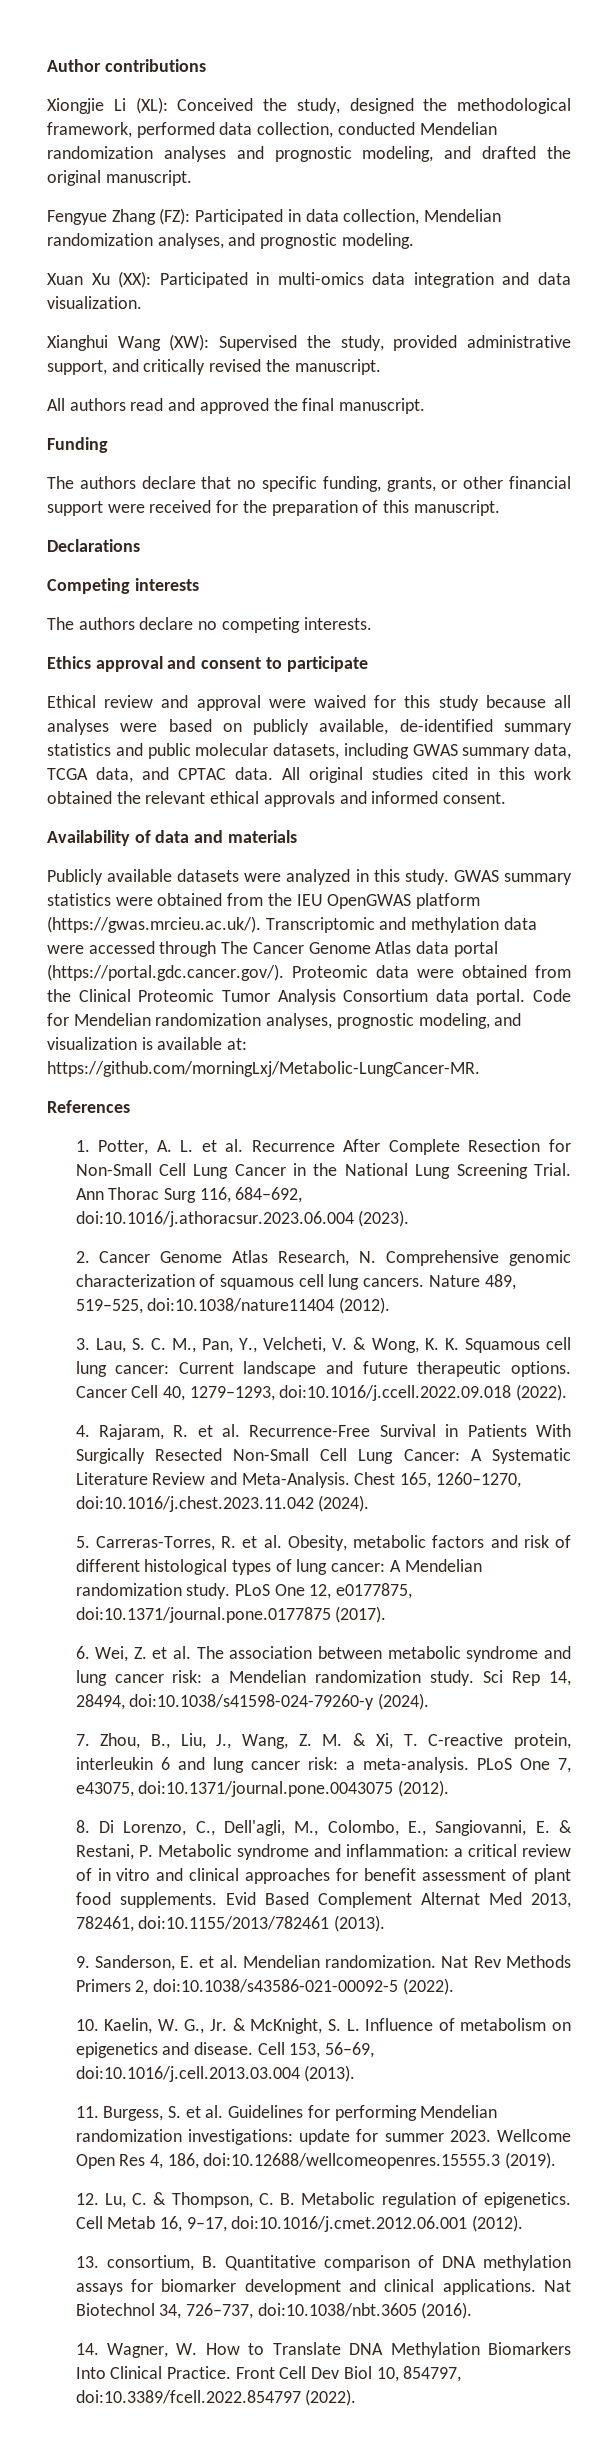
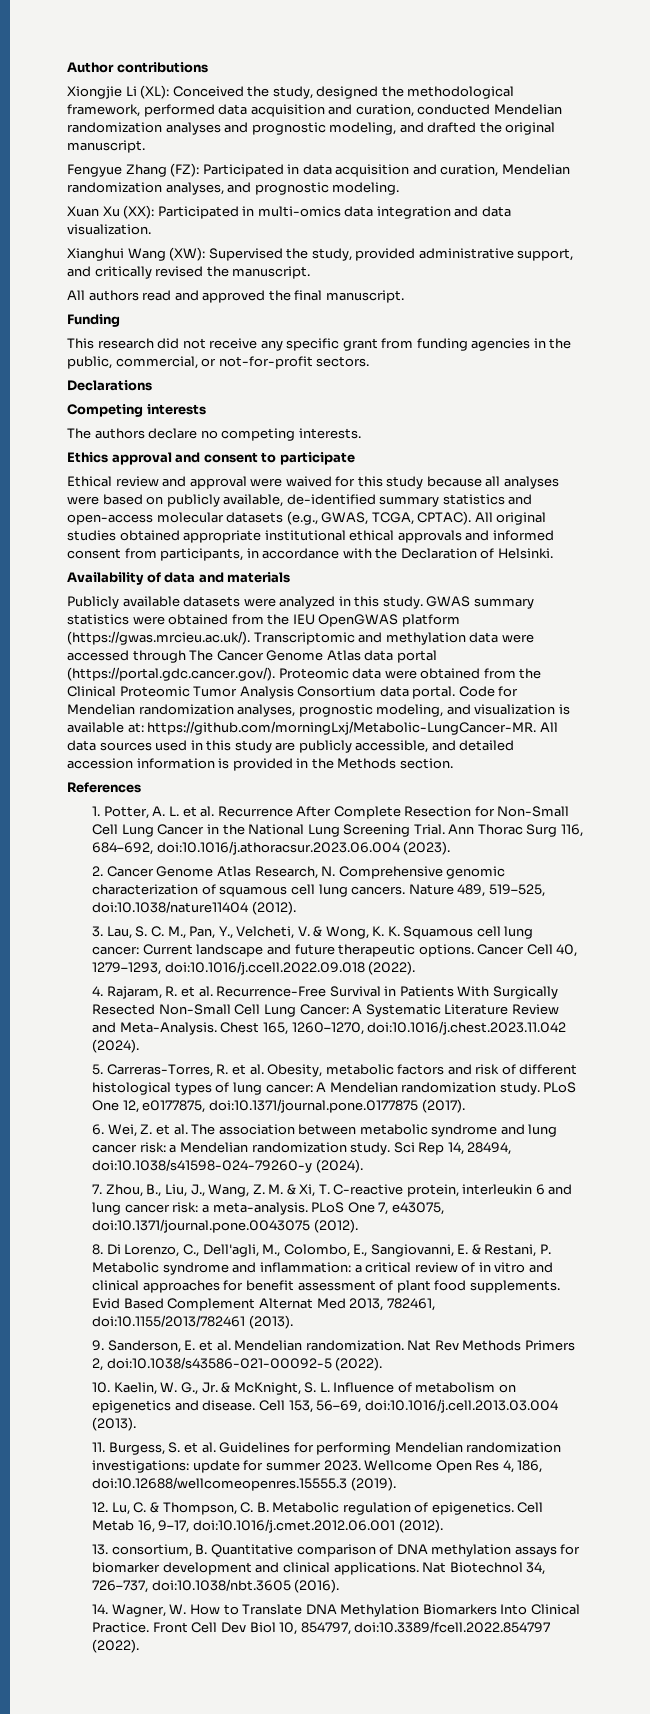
[257,122,334,138] collection, -> [250,104,414,117] acquisition and curation,
[343,209,420,225] collection, -> [335,164,499,177] acquisition and curation,
[47,476,571,492] [47,500,500,516] The authors declare that no specific funding, grants, or other financial support were received for the preparation of this manuscript. -> [67,338,572,351] [67,356,370,369] This research did not receive any specific grant from funding agencies in the public, commercial, or not-for-profit sectors.
[147,743,571,759] [47,767,571,783] [47,791,507,807] public molecular datasets, including GWAS summary data, TCGA data, and CPTAC data. All original studies cited in this work obtained the relevant ethical approvals and informed consent. -> [67,511,547,525] [67,530,554,543] [67,548,553,561] open-access molecular datasets (e.g., GWAS, TCGA, CPTAC). All original studies obtained appropriate institutional ethical approvals and informed consent from participants, in accordance with the Declaration of Helsinki.
(480, 1069) none -> [539,722,558,732] [67,740,515,753] [67,758,453,771] All data sources used in this study are publicly accessible, and detailed accession information is provided in the Methods section.

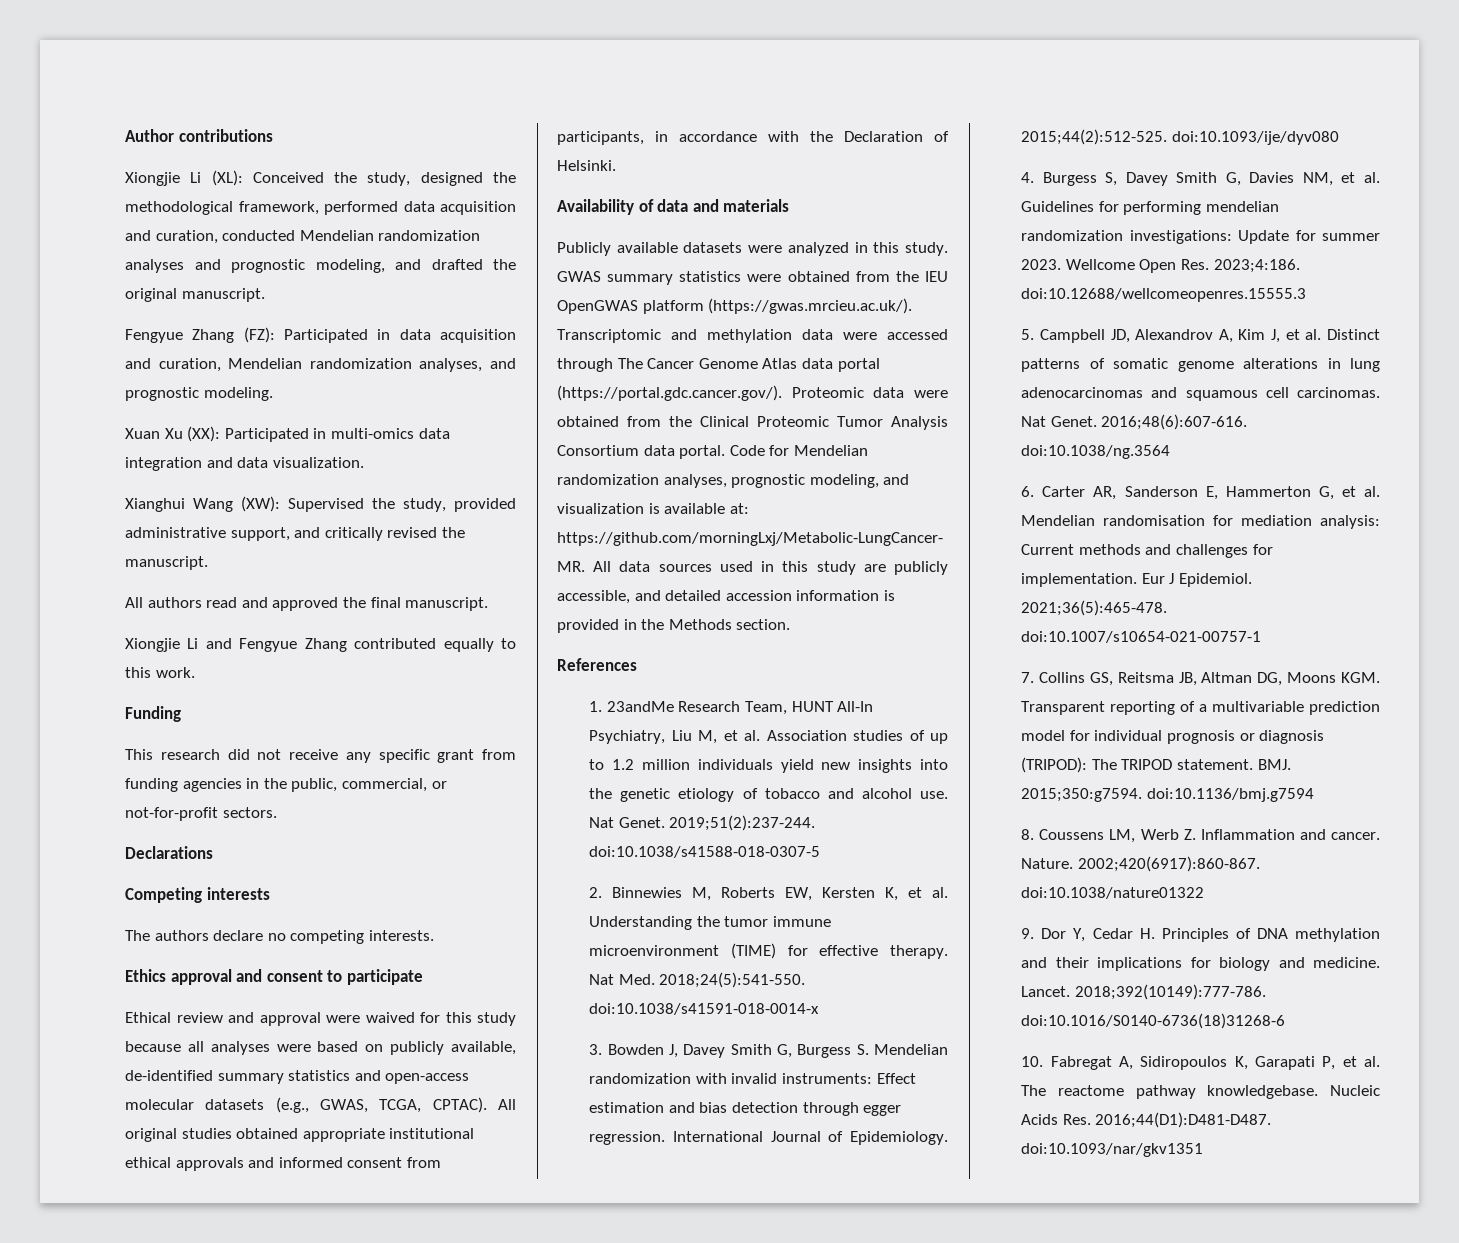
(404, 296) none -> [125,638,516,652] [125,667,195,678] // Xiongjie Li and Fengyue Zhang contributed equally to this work.
[103,806,570,819] [92,824,583,837] [92,841,451,855] [92,866,506,879] [92,884,545,897] [92,901,296,915] [92,926,534,939] [92,944,578,957] [92,961,416,975] [92,986,558,999] [92,1004,559,1017] [92,1021,567,1035] [92,1039,140,1053] [92,1064,578,1077] [92,1082,577,1095] [92,1099,465,1113] [92,1124,558,1137] [92,1142,512,1155] [92,1159,363,1173] [92,1184,573,1197] [92,1202,444,1215] [92,1219,358,1233] [92,1244,551,1257] [92,1262,553,1275] [92,1280,560,1293] [92,1298,435,1311] [92,1315,293,1329] [92,1340,575,1353] [92,1357,383,1371] [92,1382,516,1395] [92,1399,558,1413] [92,1417,137,1431] [92,1442,181,1455] Potter, A. L. et al. Recurrence After Complete Resection for Non-Small Cell Lung Cancer in the National Lung Screening Trial. Ann Thorac Surg 116, 684–692, doi:10.1016/j.athoracsur.2023.06.004 (2023). // 2. Cancer Genome Atlas Research, N. Comprehensive genomic characterization of squamous cell lung cancers. Nature 489, 519–525, doi:10.1038/nature11404 (2012). // 3. Lau, S. C. M., Pan, Y., Velcheti, V. & Wong, K. K. Squamous cell lung cancer: Current landscape and future therapeutic options. Cancer Cell 40, 1279–1293, doi:10.1016/j.ccell.2022.09.018 (2022). // 4. Rajaram, R. et al. Recurrence-Free Survival in Patients With Surgically Resected Non-Small Cell Lung Cancer: A Systematic Literature Review and Meta-Analysis. Chest 165, 1260–1270, doi:10.1016/j.chest.2023.11.042 (2024). // 5. Carreras-Torres, R. et al. Obesity, metabolic factors and risk of different histological types of lung cancer: A Mendelian randomization study. PLoS One 12, e0177875, doi:10.1371/journal.pone.0177875 (2017). // 6. Wei, Z. et al. The association between metabolic syndrome and lung cancer risk: a Mendelian randomization study. Sci Rep 14, 28494, doi:10.1038/s41598-024-79260-y (2024). // 7. Zhou, B., Liu, J., Wang, Z. M. & Xi, T. C-reactive protein, interleukin 6 and lung cancer risk: a meta-analysis. PLoS One 7, e43075, doi:10.1371/journal.pone.0043075 (2012). // 8. Di Lorenzo, C., Dell'agli, M., Colombo, E., Sangiovanni, E. & Restani, P. Metabolic syndrome and inflammation: a critical review of in vitro and clinical approaches for benefit assessment of plant food supplements. Evid Based Complement Alternat Med 2013, 782461, doi:10.1155/2013/782461 (2013). // 9. Sanderson, E. et al. Mendelian randomization. Nat Rev Methods Primers 2, doi:10.1038/s43586-021-00092-5 (2022). // 10. Kaelin, W. G., Jr. & McKnight, S. L. Influence of metabolism on epigenetics and disease. Cell 153, 56–69, doi:10.1016/j.cell.2013.03.004 (2013). // 11. Burgess, S. -> [606,701,874,715] [589,730,948,744] [589,759,948,773] [589,788,948,802] [589,815,816,831] [589,846,821,858] [589,887,948,901] [589,916,831,930] [589,943,948,959] [589,972,806,988] [589,1003,820,1015] [589,1044,948,1058] [589,1073,916,1084] [589,1102,902,1116] [589,1131,948,1145] [1021,129,1339,145] [1021,172,1333,186] 23andMe Research Team, HUNT All-In Psychiatry, Liu M, et al. Association studies of up to 1.2 million individuals yield new insights into the genetic etiology of tobacco and alcohol use. Nat Genet. 2019;51(2):237-244. doi:10.1038/s41588-018-0307-5 // 2. Binnewies M, Roberts EW, Kersten K, et al. Understanding the tumor immune microenvironment (TIME) for effective therapy. Nat Med. 2018;24(5):541-550. doi:10.1038/s41591-018-0014-x // 3. Bowden J, Davey Smith G, Burgess S. Mendelian randomization with invalid instruments: Effect estimation and bias detection through egger regression. International Journal of Epidemiology. 2015;44(2):512-525. doi:10.1093/ije/dyv080 // 4. Burgess S, Davey Smith G, Davies NM,
[394,1442,463,1453] Mendelian -> [1205,201,1279,212] mendelian
[192,1460,240,1473] update -> [1238,230,1290,244] Update
[475,1460,543,1473] [92,1477,396,1491] [92,1502,544,1515] [92,1519,443,1533] [92,1544,581,1557] [92,1562,546,1575] [92,1579,340,1593] [92,1604,580,1617] [92,1621,551,1635] [92,1639,140,1653] Res 4, 186, doi:10.12688/wellcomeopenres.15555.3 (2019). // 12. Lu, C. & Thompson, C. B. Metabolic regulation of epigenetics. Cell Metab 16, 9–17, doi:10.1016/j.cmet.2012.06.001 (2012). // 13. consortium, B. Quantitative comparison of DNA methylation assays for biomarker development and clinical applications. Nat Biotechnol 34, 726–737, doi:10.1038/nbt.3605 (2016). // 14. Wagner, W. How to Translate DNA Methylation Biomarkers Into Clinical Practice. Front Cell Dev Biol 10, 854797, doi:10.3389/fcell.2022.854797 (2022). -> [1180,259,1300,273] [1021,288,1307,302] [1021,329,1380,343] [1021,358,1380,372] [1021,387,1380,401] [1021,414,1248,430] [1021,445,1171,459] [1021,486,1380,500] [1021,515,1380,529] [1021,544,1273,558] [1021,573,1252,587] [1021,600,1168,616] [1021,631,1262,643] [1021,672,1380,686] [1021,701,1380,715] [1021,730,1325,744] [1021,757,1291,773] [1021,788,1314,802] [1021,829,1380,843] [1021,856,1260,872] [1021,887,1205,899] [1021,928,1380,942] [1021,957,1380,971] [1021,984,1266,1000] [1021,1013,1286,1029] [1021,1056,1380,1070] [1021,1085,1380,1099] [1021,1112,1272,1128] [1021,1143,1204,1157] Res. 2023;4:186. doi:10.12688/wellcomeopenres.15555.3 // 5. Campbell JD, Alexandrov A, Kim J, et al. Distinct patterns of somatic genome alterations in lung adenocarcinomas and squamous cell carcinomas. Nat Genet. 2016;48(6):607-616. doi:10.1038/ng.3564 // 6. Carter AR, Sanderson E, Hammerton G, et al. Mendelian randomisation for mediation analysis: Current methods and challenges for implementation. Eur J Epidemiol. 2021;36(5):465-478. doi:10.1007/s10654-021-00757-1 // 7. Collins GS, Reitsma JB, Altman DG, Moons KGM. Transparent reporting of a multivariable prediction model for individual prognosis or diagnosis (TRIPOD): The TRIPOD statement. BMJ. 2015;350:g7594. doi:10.1136/bmj.g7594 // 8. Coussens LM, Werb Z. Inflammation and cancer. Nature. 2002;420(6917):860-867. doi:10.1038/nature01322 // 9. Dor Y, Cedar H. Principles of DNA methylation and their implications for biology and medicine. Lancet. 2018;392(10149):777-786. doi:10.1016/S0140-6736(18)31268-6 // 10. Fabregat A, Sidiropoulos K, Garapati P, et al. The reactome pathway knowledgebase. Nucleic Acids Res. 2016;44(D1):D481-D487. doi:10.1093/nar/gkv1351

